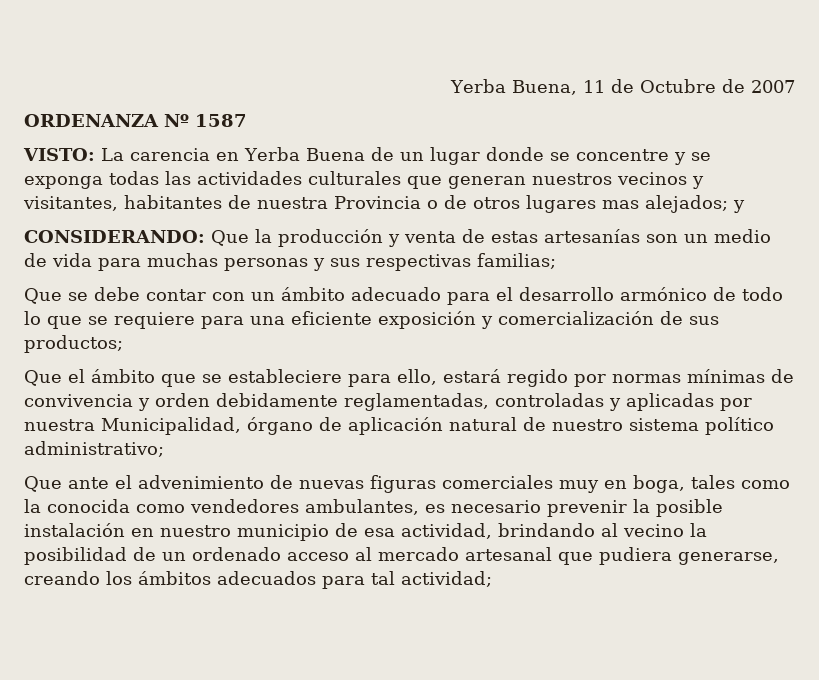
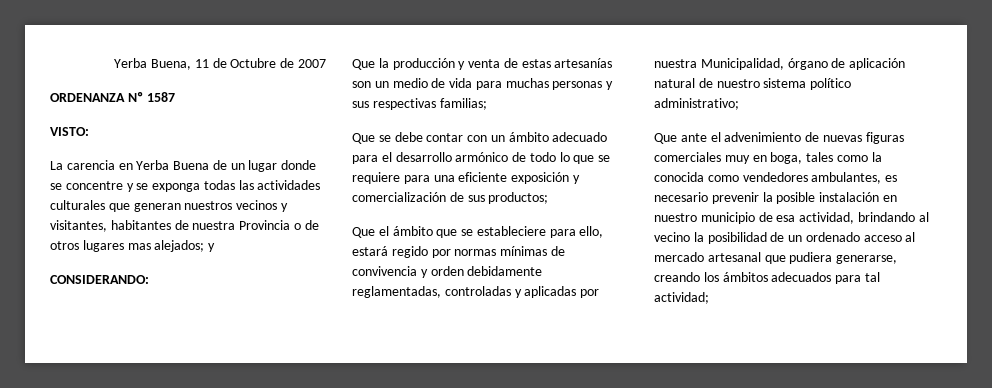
(95, 154) none -> (89, 131) //
(205, 236) none -> (149, 279) //

